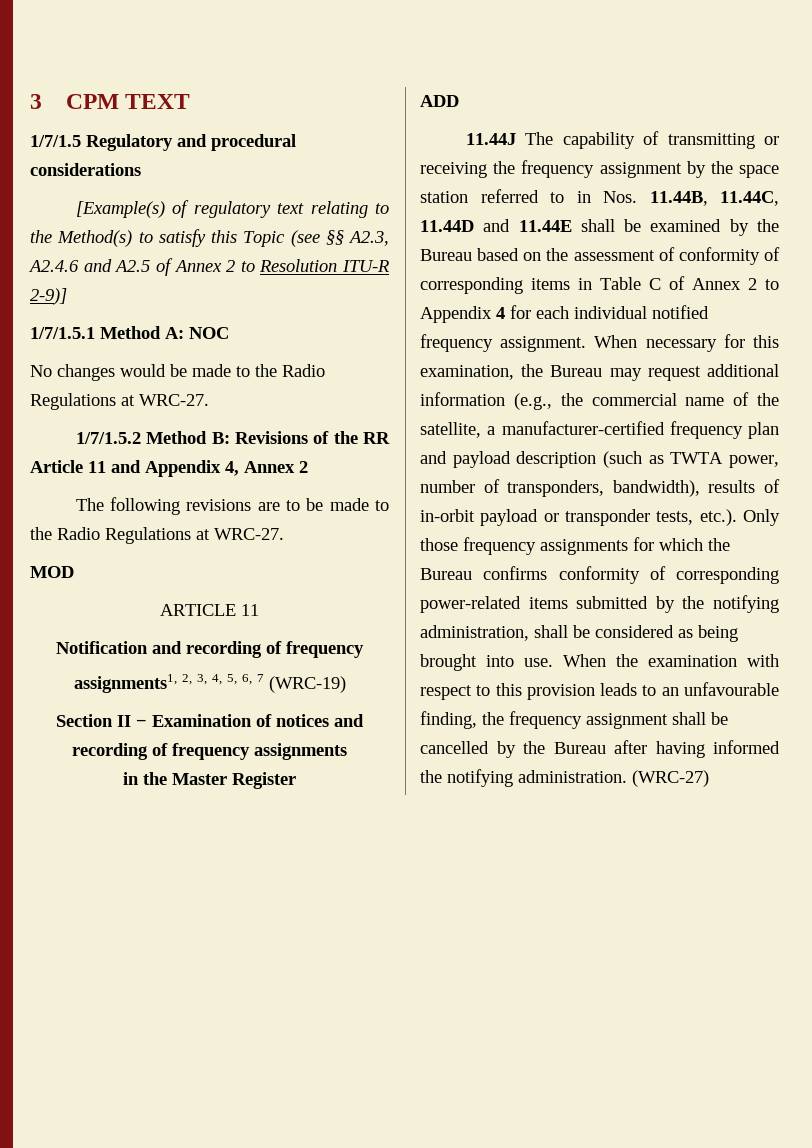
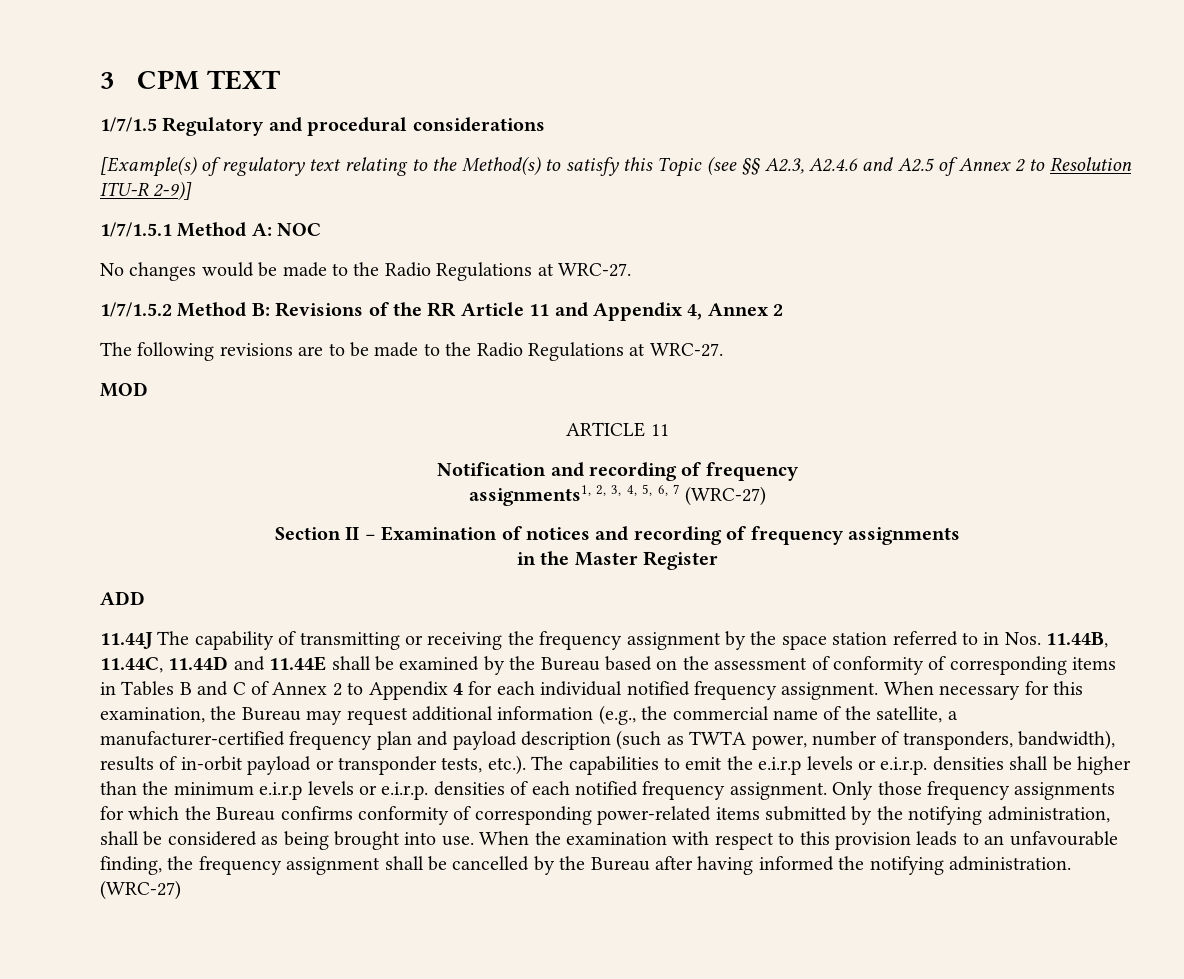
[268,676,346,693] (WRC-19) -> [685,486,767,506] (WRC-27)
[600,277,641,290] Table -> [121,681,229,696] Tables B and
(737, 517) none -> [531,756,1131,775] [100,781,827,800] The capabilities to emit the e.i.r.p levels or e.i.r.p. densities shall be higher than the minimum e.i.r.p levels or e.i.r.p. densities of each notified frequency assignment.

